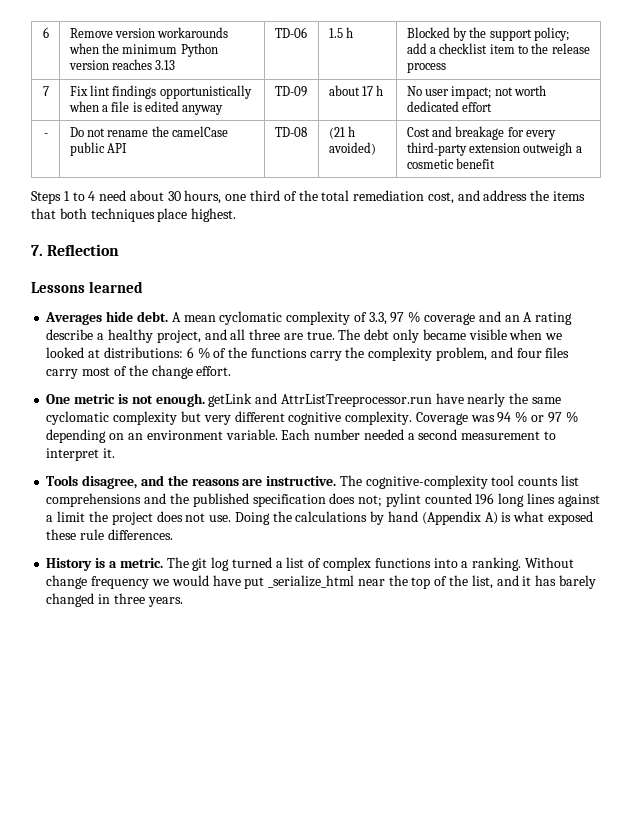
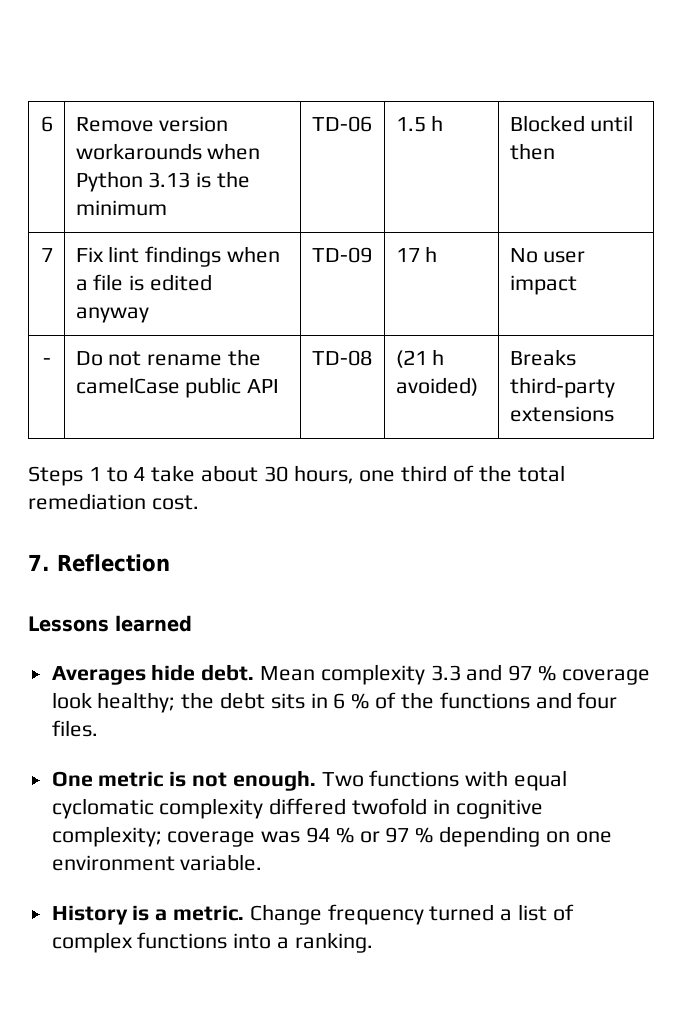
(99, 48) none -> [75,171,212,192] Python 3.13 is
[180,43,218,57] [68,59,176,70] Python version reaches 3.13 -> (167, 208) none
[452,27,570,41] [406,43,590,54] [406,62,446,73] by the support policy; add a checklist item to the release process -> [590,115,634,132] [509,143,555,160] until then
[159,85,252,99] opportunistically -> (222, 256) none
[328,85,360,96] about -> (372, 255) none
[451,85,547,99] [406,101,492,112] impact; not worth dedicated effort -> [509,275,577,295] impact
[406,126,557,140] [406,142,582,156] [406,158,495,169] Cost and breakage for every third-party extension outweigh a cosmetic benefit -> [509,349,576,366] [509,377,615,398] [509,406,614,422] Breaks third-party extensions
[99,190,127,201] need -> [151,465,196,482] take
[427,190,586,204] [31,208,237,222] cost, and address the items that both techniques place highest. -> [151,495,199,510] cost.
[171,311,573,325] [46,329,563,343] [46,347,183,358] A mean cyclomatic complexity of 3.3, 97 % coverage and an A rating describe a healthy project, and all three are true. The debt only became visible when we looked at distributions: -> [260,664,650,685] [51,692,328,713] Mean complexity 3.3 and 97 % coverage look healthy; the debt sits in
[309,347,570,361] [46,365,232,379] carry the complexity problem, and four files carry most of the change effort. -> [535,692,618,709] [51,720,98,737] and four files.
[208,393,561,407] [46,411,468,425] getLink and AttrListTreeprocessor.run have nearly the same cyclomatic complexity but very different cognitive complexity. Coverage -> [321,770,568,791] [51,798,543,819] [51,826,256,847] Two functions with equal cyclomatic complexity differed twofold in cognitive complexity; coverage
[127,433,143,440] an -> [575,831,612,843] one
[281,429,556,440] [46,448,116,461] [46,475,579,489] [46,493,600,507] [46,511,593,525] [46,529,173,540] Each number needed a second measurement to interpret it. // Tools disagree, and the reasons are instructive. The cognitive-complexity tool counts list comprehensions and the published specification does not; pylint counted 196 long lines against a limit the project does not use. Doing the calculations by hand (Appendix A) is what exposed these rule differences. -> (263, 862) none
[166,557,230,571] The git log -> [249,904,424,925] Change frequency
[524,557,574,568] [46,575,596,589] [46,593,183,607] Without change frequency we would have put _serialize_html near the top of the list, and it has barely changed in three years. -> (373, 942) none

